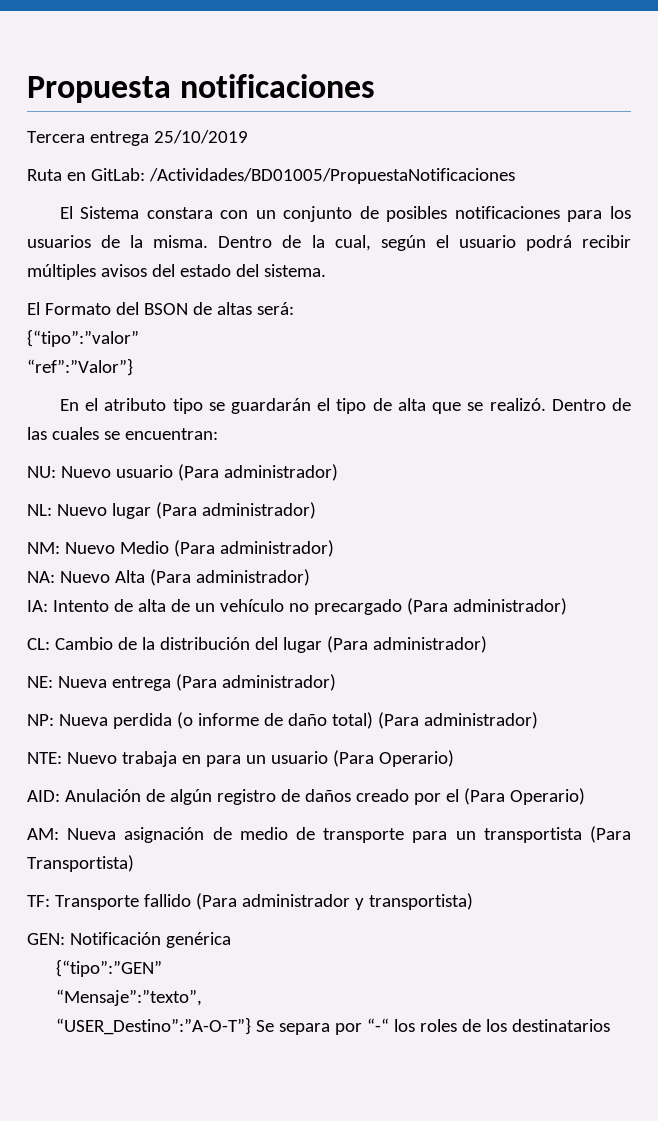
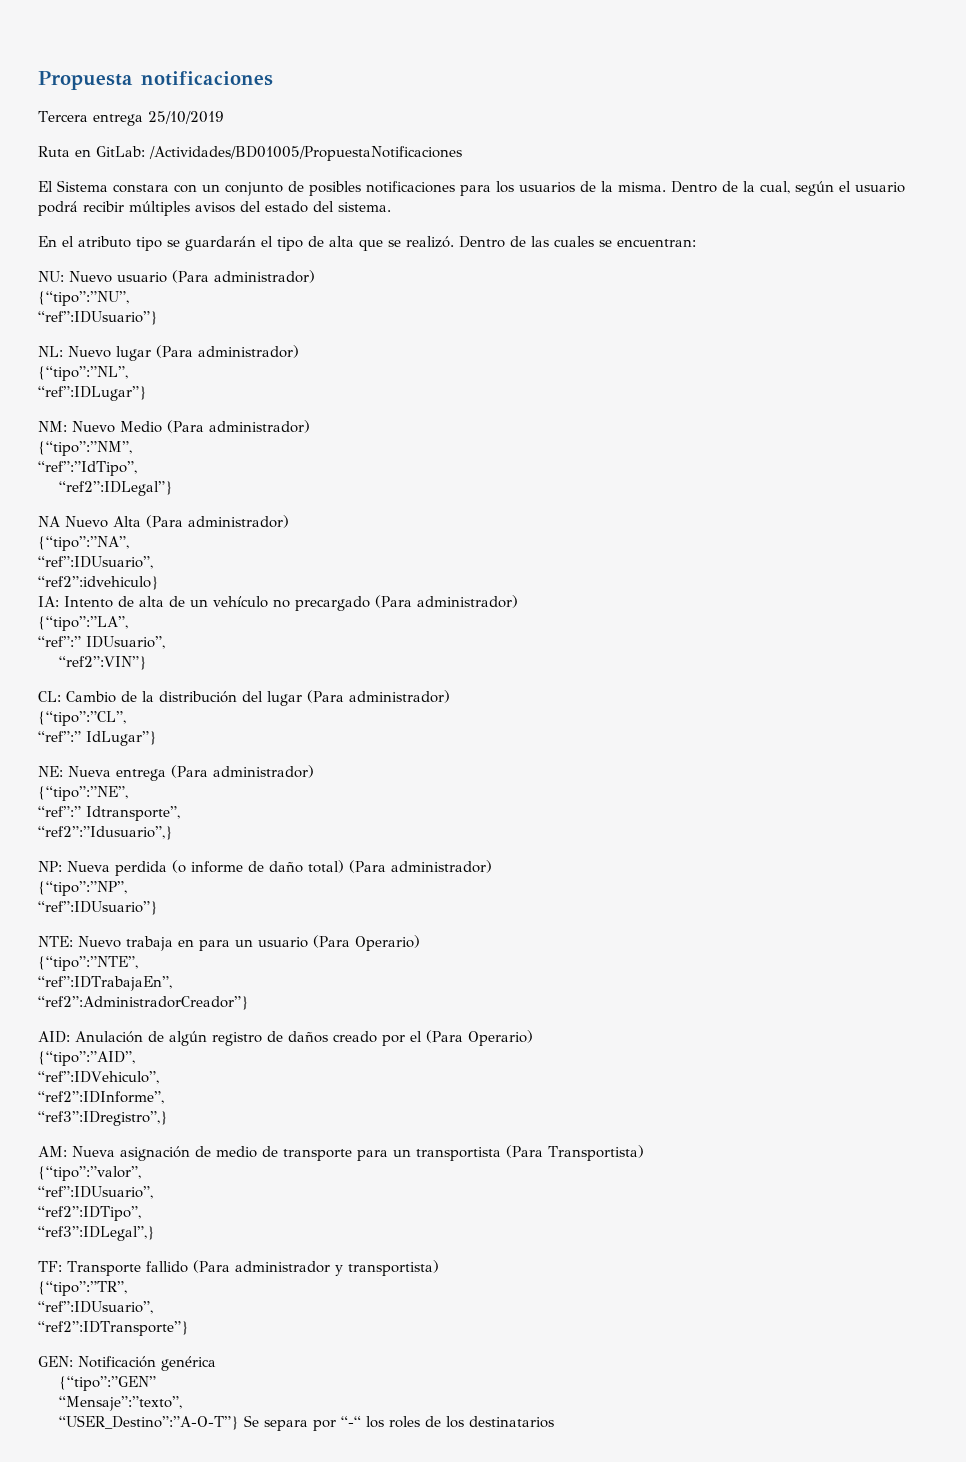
[27,302,294,315] [27,329,139,347] [27,358,133,376] // El Formato del BSON de altas será: // {“tipo”:”valor” // “ref”:”Valor”} -> (391, 207) none
(338, 472) none -> [38,291,129,306] [38,311,158,325] // {“tipo”:”NU”, // “ref”:IDUsuario”}
(316, 510) none -> [38,366,128,381] [38,386,147,401] // {“tipo”:”NL”, // “ref”:IDLugar”}
[27,571,55,583] NA: -> [38,441,132,456] [38,461,137,476] [59,481,174,496] [38,516,60,527] {“tipo”:”NM”, // “ref”:”IdTipo”, // “ref2”:IDLegal”} // NA
(310, 577) none -> [38,536,129,551] [38,556,153,569] [38,576,159,590] // {“tipo”:”NA”, // “ref”:IDUsuario”, // “ref2”:idvehiculo}
(567, 606) none -> [38,616,128,631] [38,636,165,649] [59,656,148,670] // {“tipo”:”LA”, // “ref”:” IDUsuario”, // “ref2”:VIN”}
(487, 644) none -> [38,711,126,726] [38,731,157,746] // {“tipo”:”CL”, // “ref”:” IdLugar”}
(336, 682) none -> [38,786,128,801] [38,806,180,821] [38,826,173,840] // {“tipo”:”NE”, // “ref”:” Idtransporte”, // “ref2”:”Idusuario”,}
(538, 720) none -> [38,881,127,896] [38,901,158,915] // {“tipo”:”NP”, // “ref”:IDUsuario”}
(454, 758) none -> [38,956,138,971] [38,976,172,991] [38,996,249,1010] // {“tipo”:”NTE”, // “ref”:IDTrabajaEn”, // “ref2”:AdministradorCreador”}
(585, 796) none -> [38,1051,135,1066] [38,1071,159,1084] [38,1091,164,1104] [38,1111,168,1126] // {“tipo”:”AID”, // “ref”:IDVehiculo”, // “ref2”:IDInforme”, // “ref3”:IDregistro”,}
(134, 863) none -> [38,1166,141,1181] [38,1186,153,1199] [38,1206,141,1221] [38,1226,155,1241] // {“tipo”:”valor”, // “ref”:IDUsuario”, // “ref2”:IDTipo”, // “ref3”:IDLegal”,}
(473, 901) none -> [38,1281,127,1296] [38,1301,153,1314] [38,1321,189,1336] // {“tipo”:”TR”, // “ref”:IDUsuario”, // “ref2”:IDTransporte”}

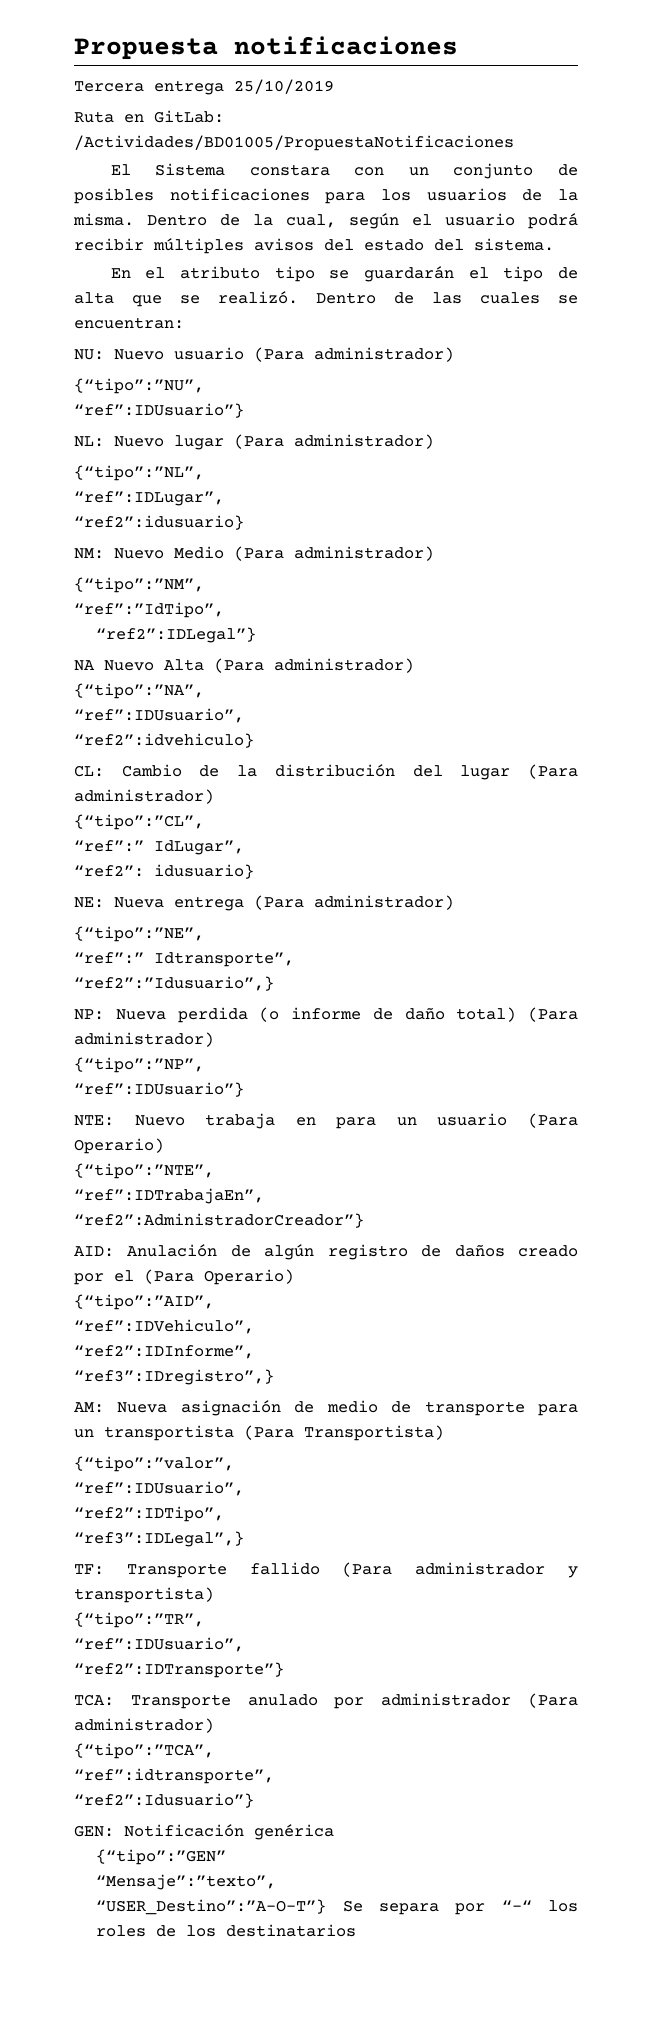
[38,386,147,401] “ref”:IDLugar”} -> [74,491,224,506] [74,515,244,530] “ref”:IDLugar”, // “ref2”:idusuario}
[38,595,518,611] [38,616,128,631] [38,636,165,649] [59,656,148,670] // IA: Intento de alta de un vehículo no precargado (Para administrador) // {“tipo”:”LA”, // “ref”:” IDUsuario”, // “ref2”:VIN”} -> (254, 740) none
[86,731,157,746] IdLugar”} -> [154,840,244,855] [74,864,254,879] IdLugar”, // “ref2”: idusuario}
(189, 1328) none -> [74,1693,578,1709] [74,1718,214,1733] [74,1743,214,1759] [74,1768,274,1784] [74,1793,254,1808] // TCA: Transporte anulado por administrador (Para administrador) // {“tipo”:”TCA”, // “ref”:idtransporte”, // “ref2”:Idusuario”}

